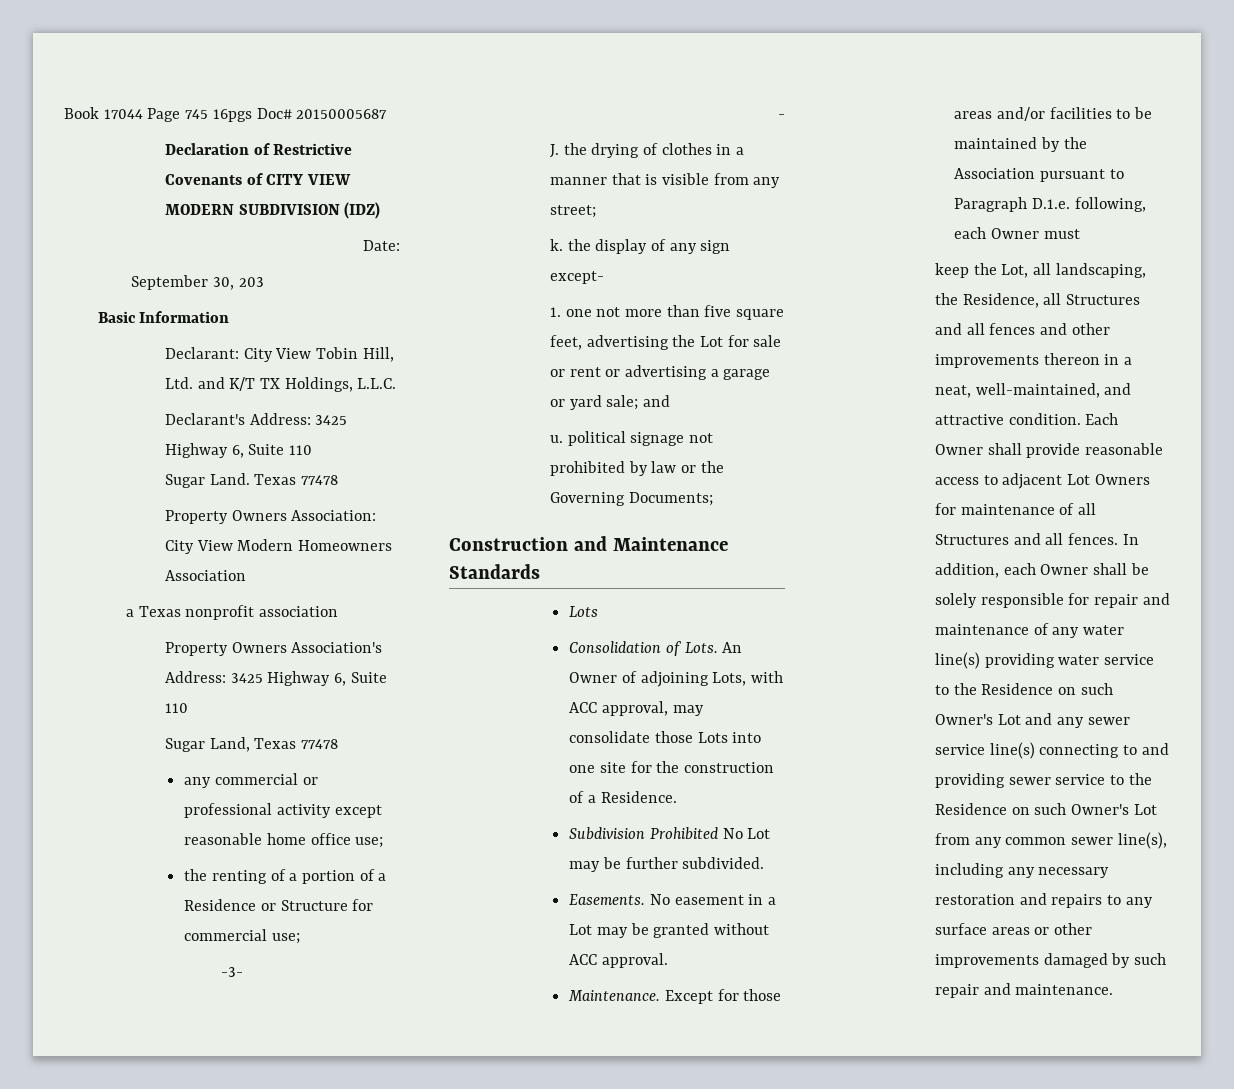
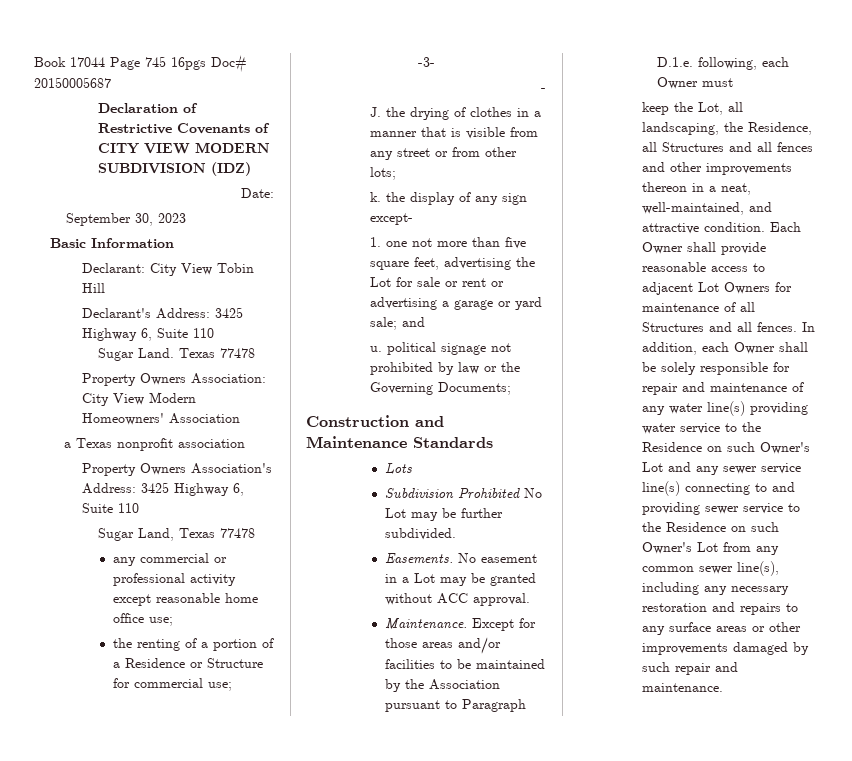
[238,277,264,287] 203 -> [157,213,186,223] 2023
[362,347,394,362] [164,377,397,392] Hill, Ltd. and K/T TX Holdings, L.L.C. -> [81,283,105,293] Hill
[297,540,392,551] Homeowners -> [81,413,164,425] Homeowners'
[549,205,596,218] street; -> [396,147,517,157] [369,167,396,180] street or from other lots;
[569,641,743,656] [569,671,783,687] [569,701,704,716] [569,731,762,743] [569,761,774,773] [569,791,677,803] // Consolidation of Lots. An Owner of adjoining Lots, with ACC approval, may consolidate those Lots into one site for the construction of a Residence. -> (412, 469) none

